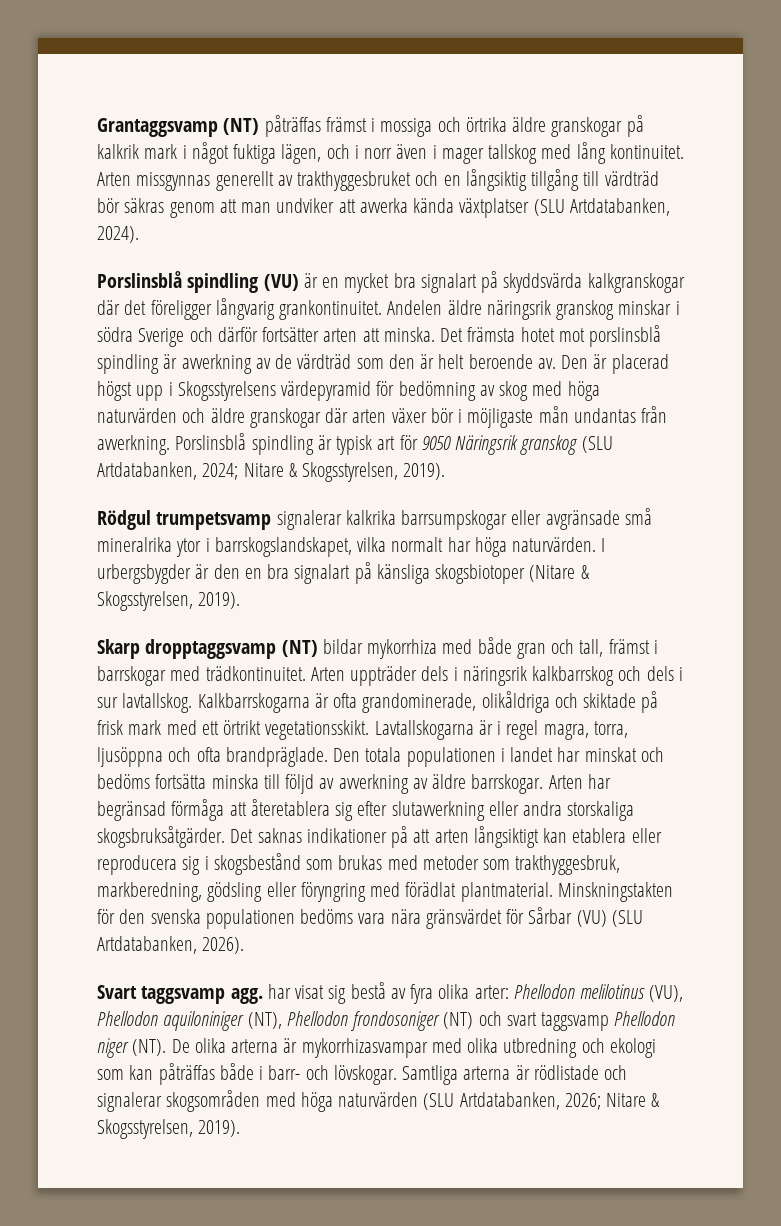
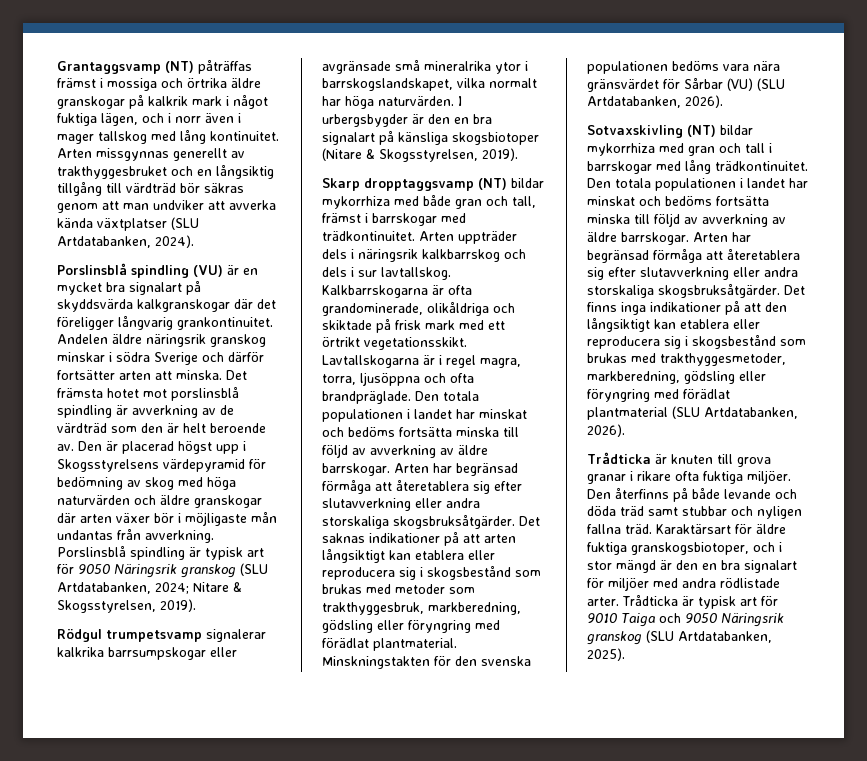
[97,982,684,1004] [97,1011,676,1031] [97,1038,656,1058] [97,1063,628,1085] [97,1090,661,1112] [97,1119,241,1139] Svart taggsvamp agg. har visat sig bestå av fyra olika arter: Phellodon melilotinus (VU), Phellodon aquiloniniger (NT), Phellodon frondosoniger (NT) och svart taggsvamp Phellodon niger (NT). De olika arterna är mykorrhizasvampar med olika utbredning och ekologi som kan påträffas både i barr- och lövskogar. Samtliga arterna är rödlistade och signalerar skogsområden med höga naturvärden (SLU Artdatabanken, 2026; Nitare & Skogsstyrelsen, 2019). -> [587,125,753,138] [587,143,772,156] [587,159,808,174] [587,178,808,191] [587,195,769,206] [587,213,786,227] [587,232,751,245] [587,248,800,263] [587,267,798,280] [587,283,805,298] [587,300,787,315] [587,317,760,332] [587,334,806,349] [587,353,786,366] [587,370,766,384] [587,388,730,402] [587,406,798,420] [587,424,625,437] [587,452,771,467] [587,470,791,484] [587,487,797,502] [587,505,802,519] [587,523,786,534] [587,542,782,555] [587,560,797,573] [587,577,780,591] [587,594,778,609] [587,612,784,627] [587,630,772,645] [587,648,625,661] Sotvaxskivling (NT) bildar mykorrhiza med gran och tall i barrskogar med lång trädkontinuitet. Den totala populationen i landet har minskat och bedöms fortsätta minska till följd av avverkning av äldre barrskogar. Arten har begränsad förmåga att återetablera sig efter slutavverkning eller andra storskaliga skogsbruksåtgärder. Det finns inga indikationer på att den långsiktigt kan etablera eller reproducera sig i skogsbestånd som brukas med trakthyggesmetoder, markberedning, gödsling eller föryngring med förädlat plantmaterial (SLU Artdatabanken, 2026). // Trådticka är knuten till grova granar i rikare ofta fuktiga miljöer. Den återfinns på både levande och döda träd samt stubbar och nyligen fallna träd. Karaktärsart för äldre fuktiga granskogsbiotoper, och i stor mängd är den en bra signalart för miljöer med andra rödlistade arter. Trådticka är typisk art för 9010 Taiga och 9050 Näringsrik granskog (SLU Artdatabanken, 2025).

